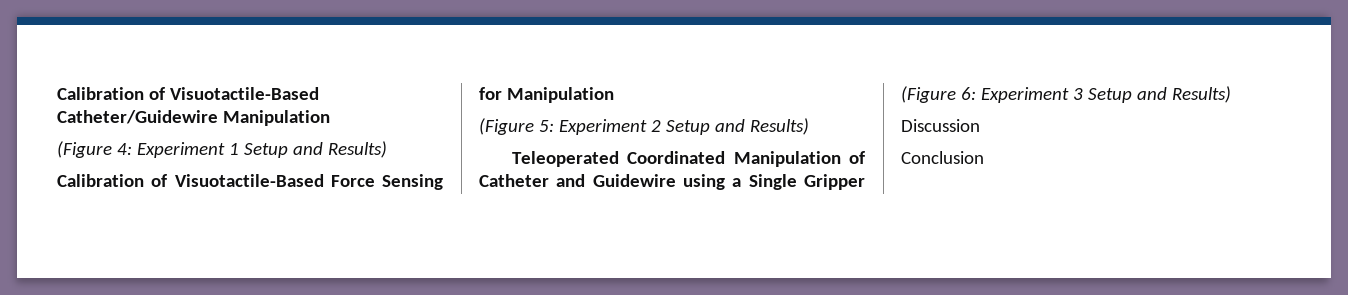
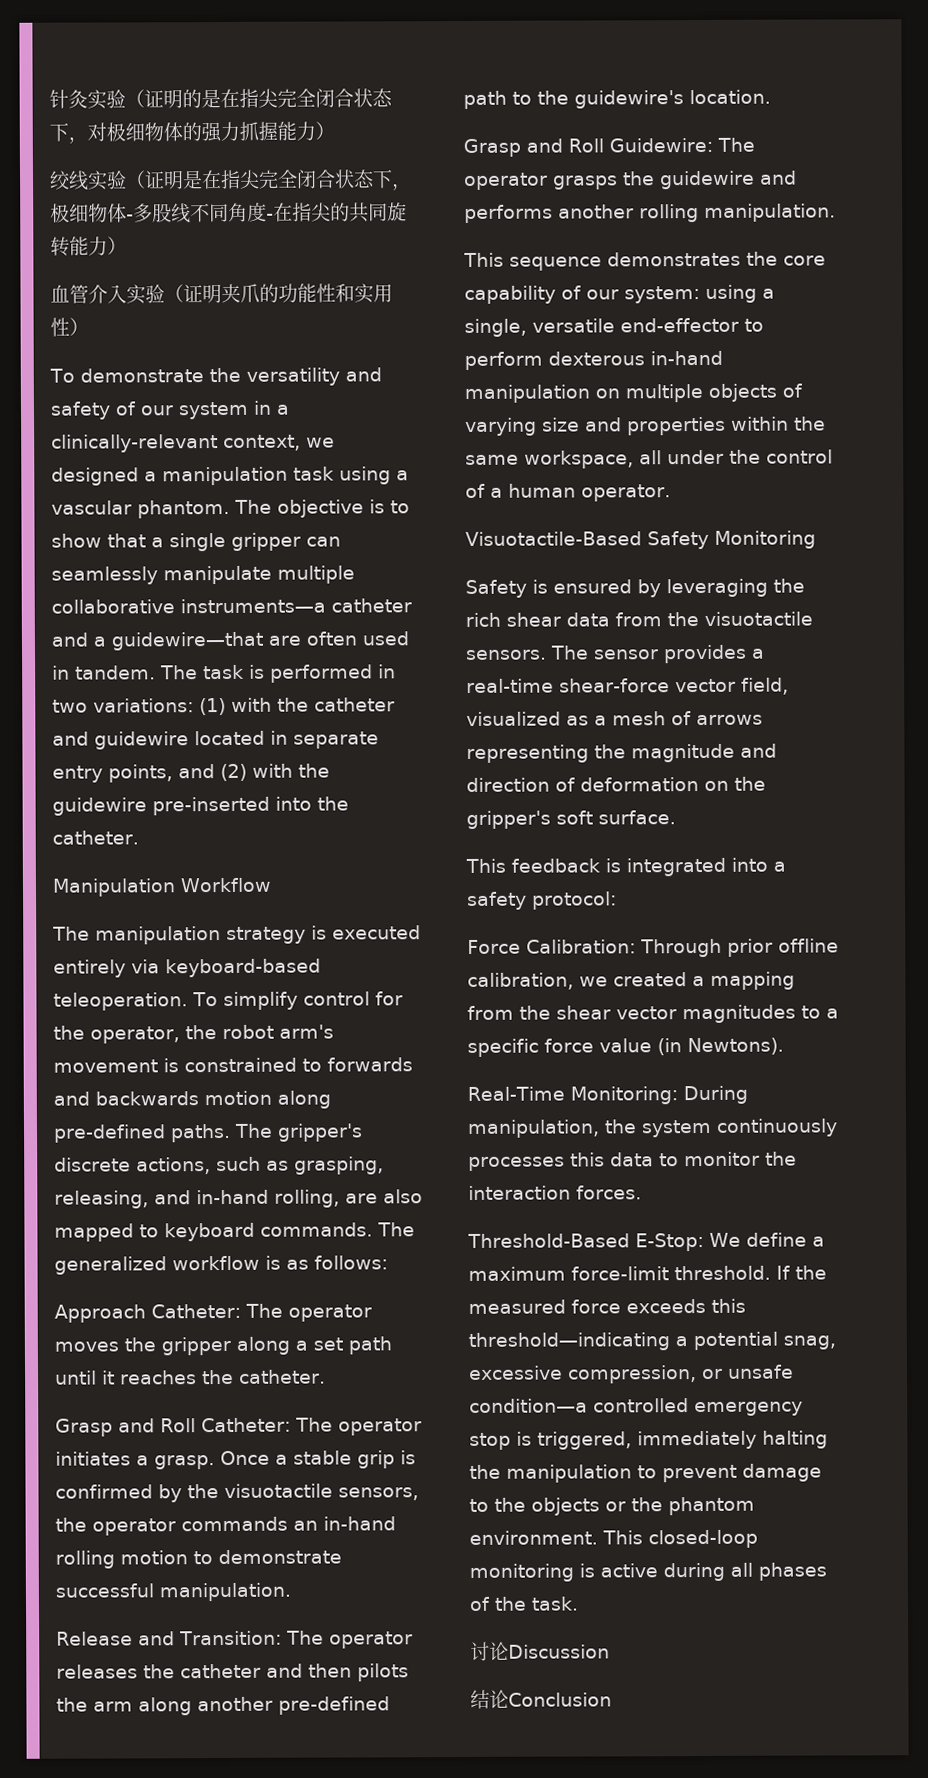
[57,87,319,100] [57,110,330,126] [57,141,387,158] [57,174,443,190] [479,87,614,103] [479,118,809,135] [511,151,865,167] [479,174,865,190] [901,86,1231,103] Calibration of Visuotactile-Based Catheter/Guidewire Manipulation // (Figure 4: Experiment 1 Setup and Results) // Calibration of Visuotactile-Based Force Sensing for Manipulation // (Figure 5: Experiment 2 Setup and Results) // Teleoperated Coordinated Manipulation of Catheter and Guidewire using a Single Gripper (Figure 6: Experiment 3 Setup and Results) // -> [49,88,393,110] [49,121,335,144] [49,169,412,191] [50,202,407,224] [50,236,127,257] [50,283,393,305] [50,317,89,337] [49,367,382,386] [50,400,290,420] [51,434,335,453] [51,466,409,486] [51,499,410,519] [51,532,341,552] [51,565,355,585] [51,598,412,614] [51,631,409,651] [52,664,396,683] [52,697,395,716] [52,730,379,750] [52,763,330,783] [52,796,349,816] [52,830,139,845] [52,877,272,897] [52,925,421,945] [53,958,321,978] [53,991,403,1011] [53,1024,334,1044] [53,1057,413,1073] [53,1090,331,1109] [53,1123,363,1143] [54,1156,384,1175] [54,1189,423,1209] [54,1222,415,1242] [54,1255,388,1275] [54,1303,372,1323] [54,1336,392,1356] [55,1369,326,1385] [55,1417,422,1437] [55,1450,416,1470] [55,1483,419,1503] [55,1516,396,1536] [55,1549,342,1569] [55,1582,291,1602] [56,1630,413,1649] [56,1663,409,1682] [56,1696,390,1716] [463,89,771,109] [463,137,755,157] [464,170,797,190] [464,203,836,223] [463,251,826,271] [464,284,775,304] [464,317,764,337] [464,350,723,370] [464,383,803,403] [465,416,826,436] [465,449,833,469] [465,483,671,502] [465,530,816,550] [465,578,805,598] [465,611,813,627] [465,644,765,664] [466,677,789,695] [466,711,763,726] [466,743,777,763] [466,776,766,792] [466,810,676,829] [465,857,786,877] [467,891,617,910] [467,938,839,958] [467,971,795,990] [467,1004,839,1024] [467,1037,784,1057] [467,1085,748,1105] [467,1118,838,1138] [468,1151,797,1171] [468,1185,642,1200] [467,1232,825,1252] [468,1265,827,1281] [468,1298,746,1314] [468,1331,836,1351] [468,1364,794,1384] [469,1398,803,1417] [469,1430,828,1450] [469,1463,822,1483] [469,1496,755,1516] [469,1529,758,1549] [469,1562,827,1582] [469,1596,579,1611] [470,1641,509,1661] 针灸实验（证明的是在指尖完全闭合状态下，对极细物体的强力抓握能力） // 绞线实验（证明是在指尖完全闭合状态下，极细物体-多股线不同角度-在指尖的共同旋转能力） // 血管介入实验（证明夹爪的功能性和实用性） // To demonstrate the versatility and safety of our system in a clinically-relevant context, we designed a manipulation task using a vascular phantom. The objective is to show that a single gripper can seamlessly manipulate multiple collaborative instruments—a catheter and a guidewire—that are often used in tandem. The task is performed in two variations: (1) with the catheter and guidewire located in separate entry points, and (2) with the guidewire pre-inserted into the catheter. // Manipulation Workflow // The manipulation strategy is executed entirely via keyboard-based teleoperation. To simplify control for the operator, the robot arm's movement is constrained to forwards and backwards motion along pre-defined paths. The gripper's discrete actions, such as grasping, releasing, and in-hand rolling, are also mapped to keyboard commands. The generalized workflow is as follows: // Approach Catheter: The operator moves the gripper along a set path until it reaches the catheter. // Grasp and Roll Catheter: The operator initiates a grasp. Once a stable grip is confirmed by the visuotactile sensors, the operator commands an in-hand rolling motion to demonstrate successful manipulation. // Release and Transition: The operator releases the catheter and then pilots the arm along another pre-defined path to the guidewire's location. // Grasp and Roll Guidewire: The operator grasps the guidewire and performs another rolling manipulation. // This sequence demonstrates the core capability of our system: using a single, versatile end-effector to perform dexterous in-hand manipulation on multiple objects of varying size and properties within the same workspace, all under the control of a human operator. // Visuotactile-Based Safety Monitoring // Safety is ensured by leveraging the rich shear data from the visuotactile sensors. The sensor provides a real-time shear-force vector field, visualized as a mesh of arrows representing the magnitude and direction of deformation on the gripper's soft surface. // This feedback is integrated into a safety protocol: // Force Calibration: Through prior offline calibration, we created a mapping from the shear vector magnitudes to a specific force value (in Newtons). // Real-Time Monitoring: During manipulation, the system continuously processes this data to monitor the interaction forces. // Threshold-Based E-Stop: We define a maximum force-limit threshold. If the measured force exceeds this threshold—indicating a potential snag, excessive compression, or unsafe condition—a controlled emergency stop is triggered, immediately halting the manipulation to prevent damage to the objects or the phantom environment. This closed-loop monitoring is active during all phases of the task. // 讨论
(980, 125) none -> [470,1689,509,1709] 结论

